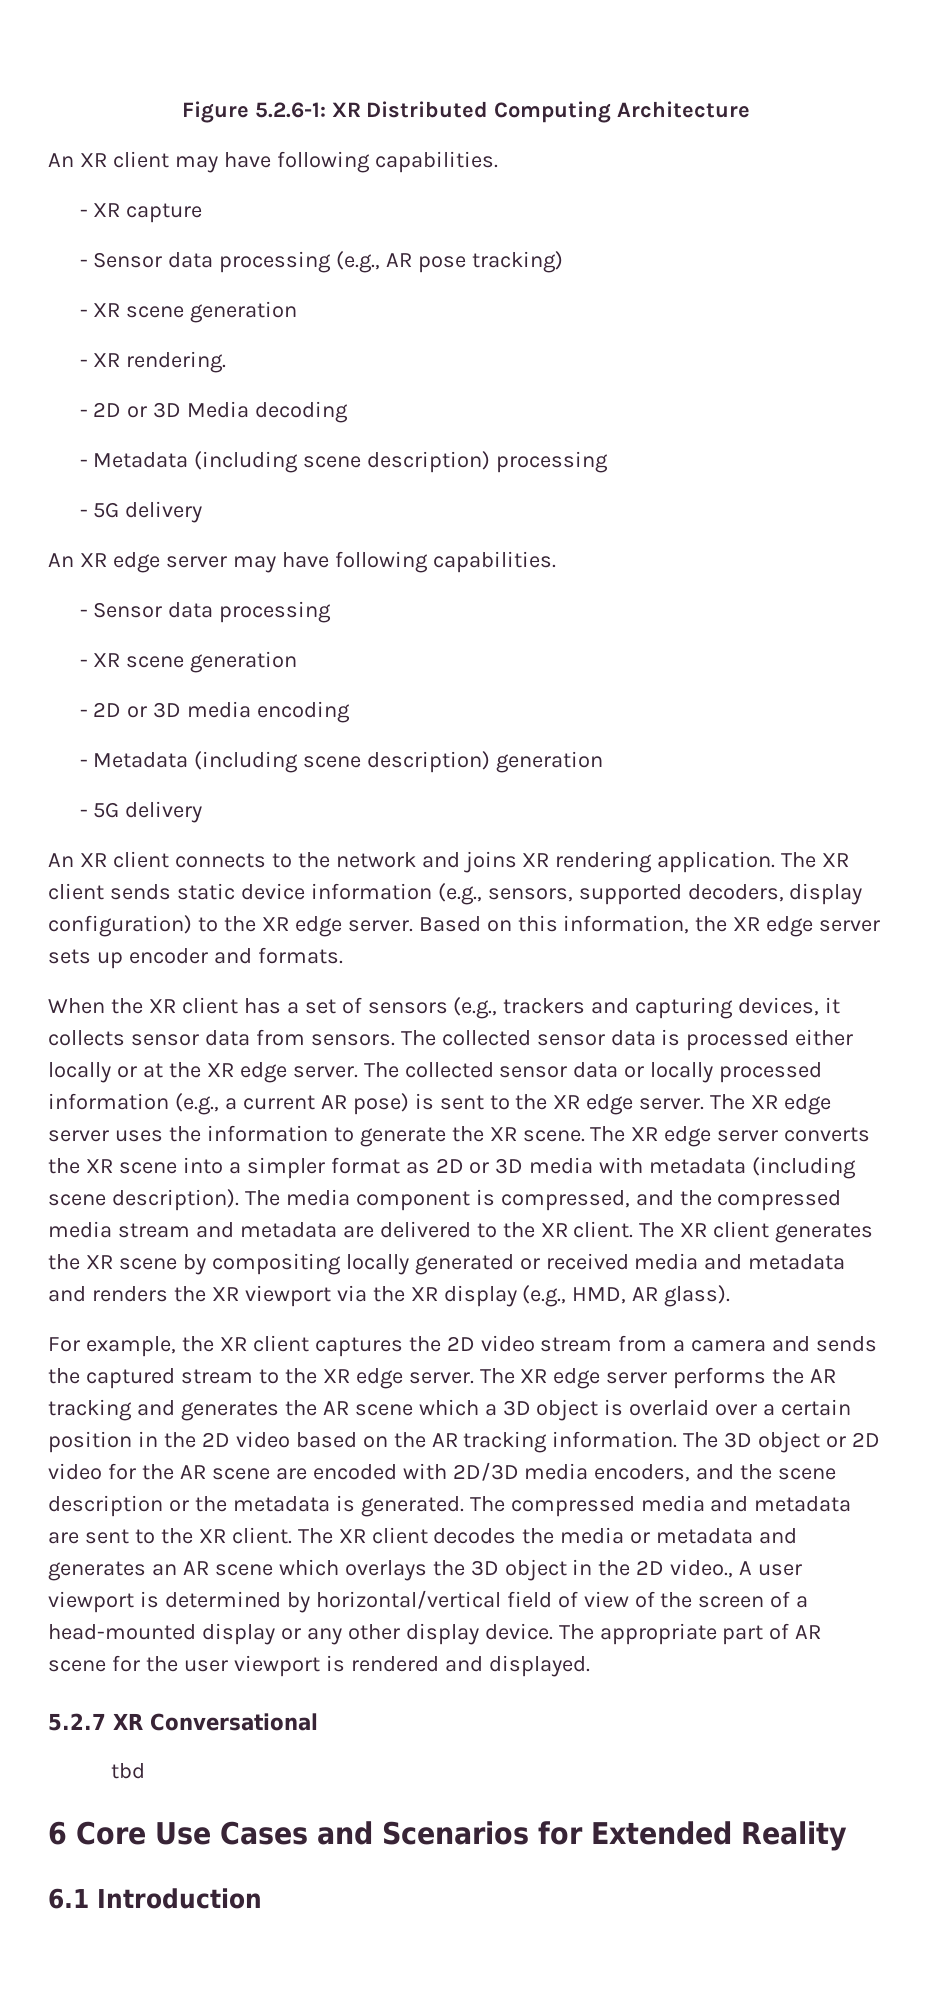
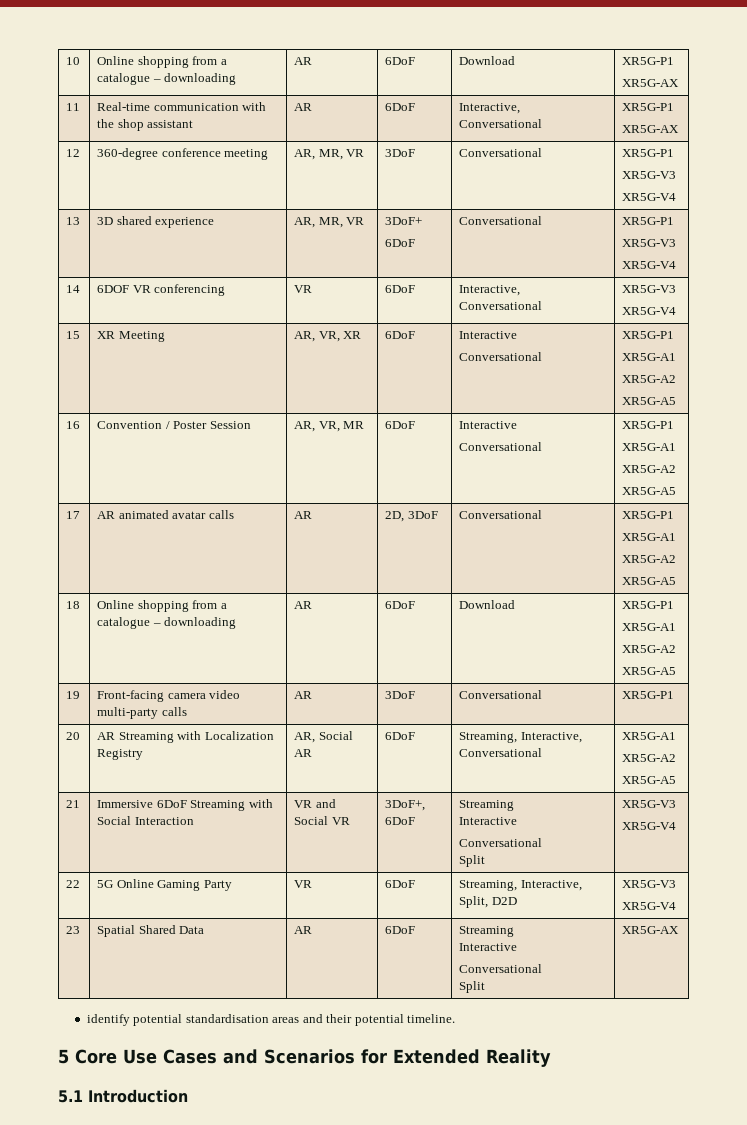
[181,101,751,123] [48,151,498,173] [79,203,203,223] [79,251,564,273] [79,301,298,323] [79,351,227,373] [79,401,349,423] [79,451,609,473] [79,501,203,523] [48,551,556,573] [79,601,332,623] [79,651,298,673] [79,701,351,723] [79,751,604,773] [79,801,203,823] [48,851,850,873] [48,883,863,905] [48,915,881,937] [48,947,343,969] [48,997,841,1019] [48,1029,854,1051] [48,1062,823,1083] [48,1093,832,1115] [48,1125,871,1147] [48,1157,857,1179] [48,1189,842,1211] [48,1221,874,1243] [48,1253,846,1275] [48,1285,731,1307] [48,1335,878,1357] [48,1367,837,1389] [48,1399,852,1421] [48,1431,881,1453] [48,1462,837,1482] [48,1495,852,1517] [48,1527,798,1544] [48,1559,803,1581] [48,1590,809,1613] [48,1623,822,1645] [48,1655,590,1677] [48,1713,318,1731] [111,1763,146,1779] [48,1821,67,1845] Figure 5.2.6-1: XR Distributed Computing Architecture // An XR client may have following capabilities. // - XR capture // - Sensor data processing (e.g., AR pose tracking) // - XR scene generation // - XR rendering. // - 2D or 3D Media decoding // - Metadata (including scene description) processing // - 5G delivery // An XR edge server may have following capabilities. // - Sensor data processing // - XR scene generation // - 2D or 3D media encoding // - Metadata (including scene description) generation // - 5G delivery // An XR client connects to the network and joins XR rendering application. The XR client sends static device information (e.g., sensors, supported decoders, display configuration) to the XR edge server. Based on this information, the XR edge server sets up encoder and formats. // When the XR client has a set of sensors (e.g., trackers and capturing devices, it collects sensor data from sensors. The collected sensor data is processed either locally or at the XR edge server. The collected sensor data or locally processed information (e.g., a current AR pose) is sent to the XR edge server. The XR edge server uses the information to generate the XR scene. The XR edge server converts the XR scene into a simpler format as 2D or 3D media with metadata (including scene description). The media component is compressed, and the compressed media stream and metadata are delivered to the XR client. The XR client generates the XR scene by compositing locally generated or received media and metadata and renders the XR viewport via the XR display (e.g., HMD, AR glass). // For example, the XR client captures the 2D video stream from a camera and sends the captured stream to the XR edge server. The XR edge server performs the AR tracking and generates the AR scene which a 3D object is overlaid over a certain position in the 2D video based on the AR tracking information. The 3D object or 2D video for the AR scene are encoded with 2D/3D media encoders, and the scene description or the metadata is generated. The compressed media and metadata are sent to the XR client. The XR client decodes the media or metadata and generates an AR scene which overlays the 3D object in the 2D video., A user viewport is determined by horizontal/vertical field of view of the screen of a head-mounted display or any other display device. The appropriate part of AR scene for the user viewport is rendered and displayed. // 5.2.7 XR Conversational // tbd // 6 -> [66,57,81,65] [97,56,227,68] [97,73,237,85] [294,57,313,65] [385,57,416,65] [459,56,516,65] [622,57,675,65] [622,79,680,87] [66,103,81,111] [97,102,267,111] [97,119,194,131] [294,103,313,111] [385,103,416,111] [459,103,521,114] [459,119,543,128] [622,103,675,111] [622,125,680,133] [66,149,81,157] [97,148,269,160] [294,149,365,160] [385,149,416,157] [459,148,543,157] [622,149,675,157] [622,171,677,179] [622,193,677,201] [66,217,81,225] [97,216,215,228] [294,217,365,228] [385,217,423,225] [385,239,416,247] [459,216,543,225] [622,217,675,225] [622,239,677,247] [622,261,677,269] [66,285,81,293] [97,284,226,296] [294,285,313,293] [385,285,416,293] [459,285,521,296] [459,301,543,310] [622,285,677,293] [622,307,677,315] [66,331,81,339] [97,331,165,342] [294,331,362,342] [385,331,416,339] [459,331,518,339] [459,352,543,361] [622,331,675,339] [622,353,677,361] [622,375,677,383] [622,397,677,405] [66,421,81,429] [97,421,251,429] [294,421,365,432] [385,421,416,429] [459,421,518,429] [459,442,543,451] [622,421,675,429] [622,443,677,451] [622,465,677,473] [622,487,677,495] [66,511,81,519] [97,510,234,519] [294,511,313,519] [385,511,438,522] [459,510,543,519] [622,511,675,519] [622,533,677,541] [622,555,677,563] [622,577,677,585] [66,601,81,609] [97,600,227,612] [97,617,237,629] [294,601,313,609] [385,601,416,609] [459,600,516,609] [622,601,675,609] [622,623,677,631] [622,645,677,653] [622,667,677,675] [66,691,81,699] [97,690,241,702] [97,707,187,719] [294,691,313,699] [385,691,416,699] [459,690,543,699] [622,691,675,699] [66,732,81,740] [97,731,274,743] [97,749,144,760] [294,731,353,743] [294,749,313,757] [385,732,416,740] [459,732,582,743] [459,748,543,757] [622,732,677,740] [622,754,677,762] [622,776,677,784] [66,800,81,808] [97,799,273,811] [97,816,194,825] [294,799,336,808] [294,816,350,825] [385,800,426,811] [385,817,416,825] [459,800,515,811] [459,817,518,825] [459,838,543,847] [459,855,486,867] [622,800,677,808] [622,822,677,830] [66,880,81,888] [97,879,232,891] [294,880,313,888] [385,880,416,888] [459,880,582,891] [459,896,517,908] [622,880,677,888] [622,902,677,910] [66,926,81,934] [97,925,205,937] [294,926,313,934] [385,926,416,934] [459,926,515,937] [459,943,518,951] [459,964,543,973] [459,981,486,993] [622,926,680,934] [86,1014,456,1026] [58,1049,69,1064] 10 | Online shopping from a catalogue – downloading | AR | 6DoF | Download | XR5G-P1 // XR5G-AX // 11 | Real-time communication with the shop assistant | AR | 6DoF | Interactive, Conversational | XR5G-P1 // XR5G-AX // 12 | 360-degree conference meeting | AR, MR, VR | 3DoF | Conversational | XR5G-P1 // XR5G-V3 // XR5G-V4 // 13 | 3D shared experience | AR, MR, VR | 3DoF+ // 6DoF | Conversational | XR5G-P1 // XR5G-V3 // XR5G-V4 // 14 | 6DOF VR conferencing | VR | 6DoF | Interactive, Conversational | XR5G-V3 // XR5G-V4 // 15 | XR Meeting | AR, VR, XR | 6DoF | Interactive // Conversational | XR5G-P1 // XR5G-A1 // XR5G-A2 // XR5G-A5 // 16 | Convention / Poster Session | AR, VR, MR | 6DoF | Interactive // Conversational | XR5G-P1 // XR5G-A1 // XR5G-A2 // XR5G-A5 // 17 | AR animated avatar calls | AR | 2D, 3DoF | Conversational | XR5G-P1 // XR5G-A1 // XR5G-A2 // XR5G-A5 // 18 | Online shopping from a catalogue – downloading | AR | 6DoF | Download | XR5G-P1 // XR5G-A1 // XR5G-A2 // XR5G-A5 // 19 | Front-facing camera video multi-party calls | AR | 3DoF | Conversational | XR5G-P1 // 20 | AR Streaming with Localization Registry | AR, Social AR | 6DoF | Streaming, Interactive, Conversational | XR5G-A1 // XR5G-A2 // XR5G-A5 // 21 | Immersive 6DoF Streaming with Social Interaction | VR and Social VR | 3DoF+, 6DoF | Streaming // Interactive // Conversational // Split | XR5G-V3 // XR5G-V4 // 22 | 5G Online Gaming Party | VR | 6DoF | Streaming, Interactive, Split, D2D | XR5G-V3 // XR5G-V4 // 23 | Spatial Shared Data | AR | 6DoF | Streaming // Interactive // Conversational // Split | XR5G-AX // identify potential standardisation areas and their potential timeline. // 5
[48,1888,89,1909] 6.1 -> [58,1090,83,1103] 5.1

